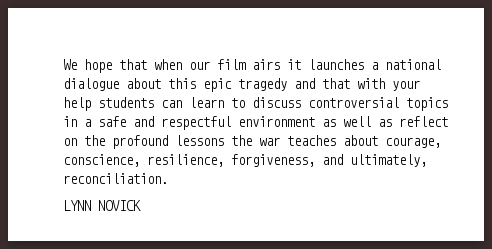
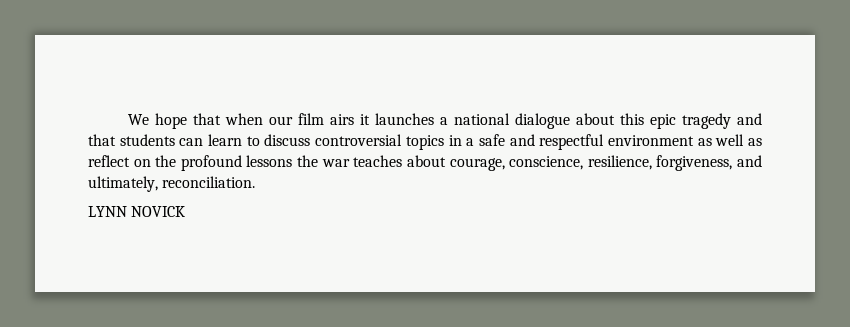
[357,78,420,91] [63,97,91,111] with your help -> (116, 140) none

